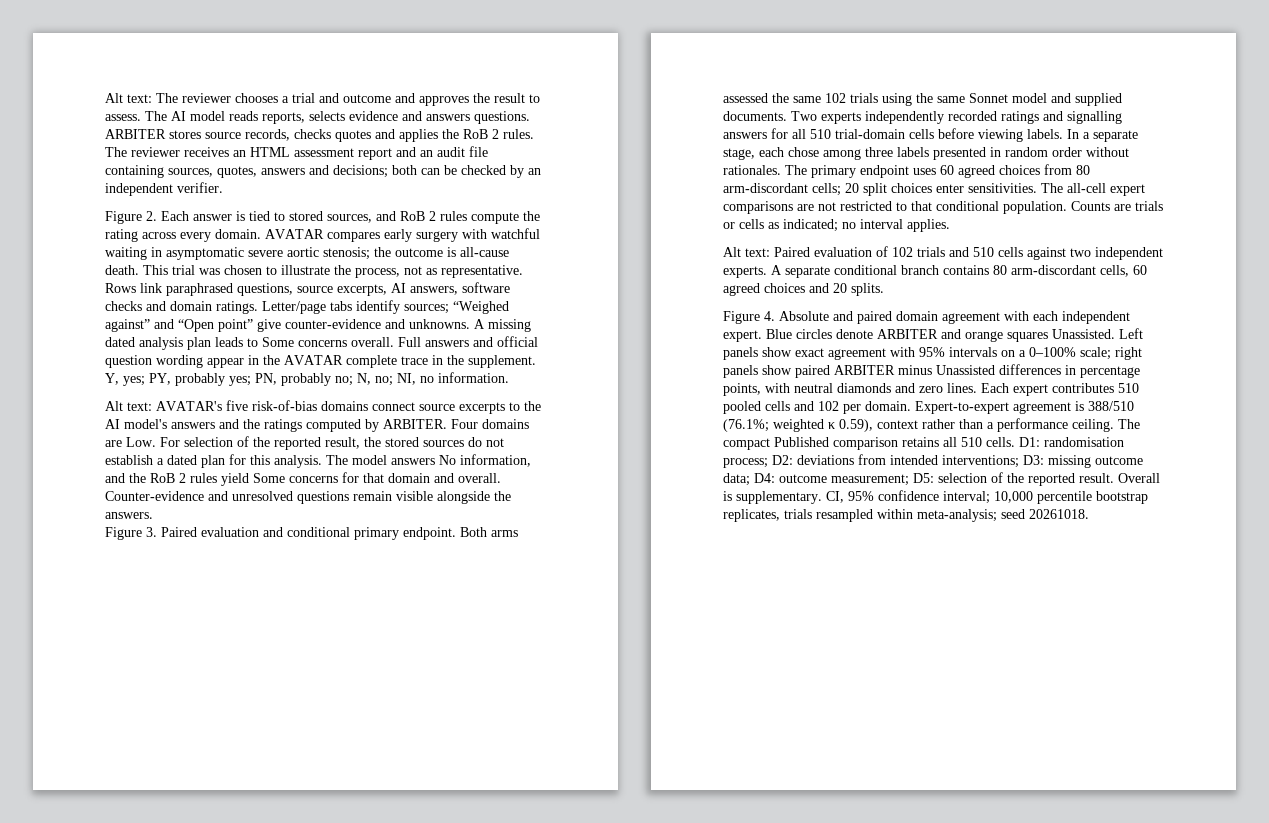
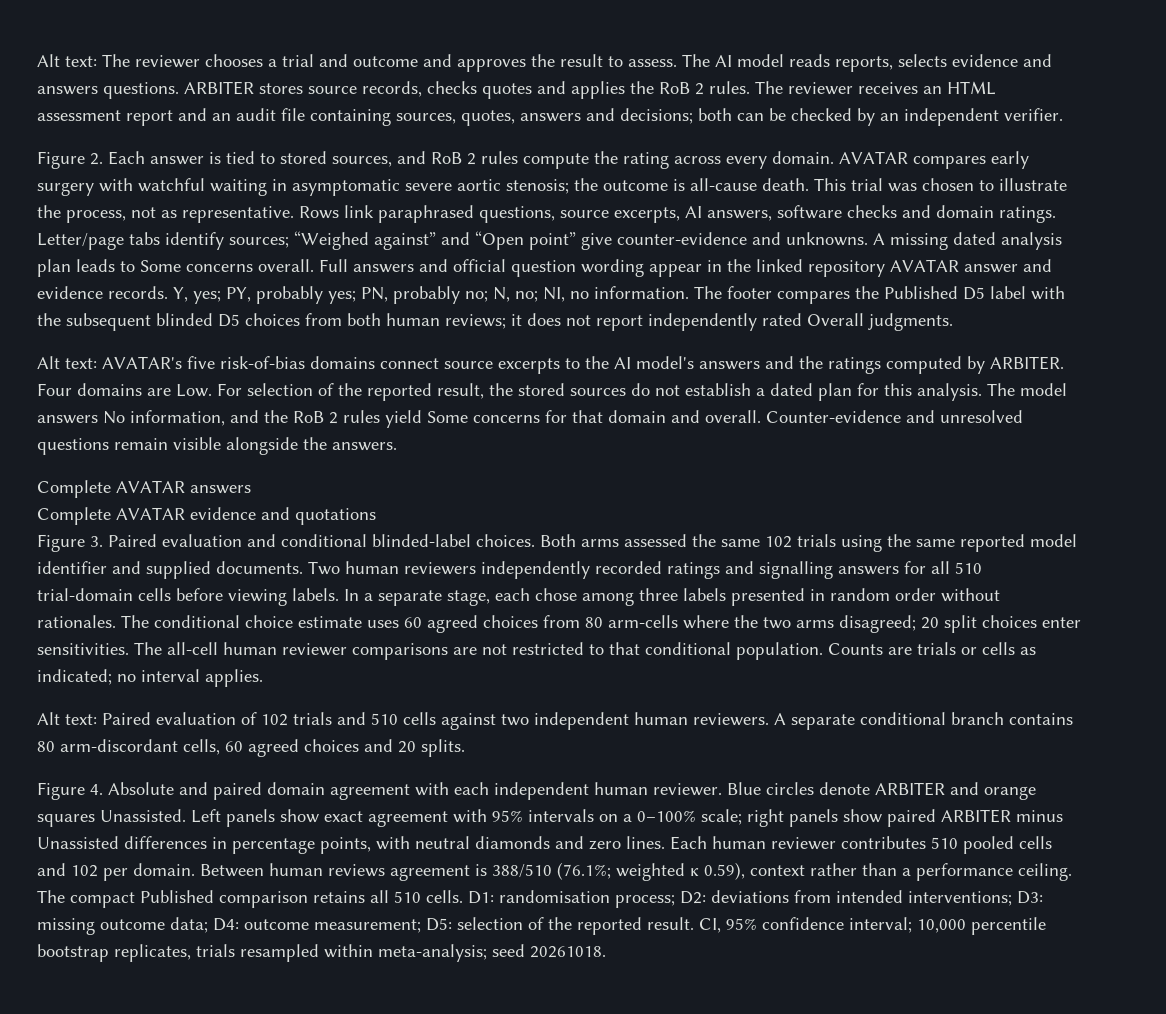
[284,355,536,368] AVATAR complete trace in the supplement. -> [756,259,1052,277] [37,286,168,299] linked repository AVATAR answer and evidence records.
(509, 377) none -> [694,286,1065,304] [37,313,953,331] The footer compares the Published D5 label with the subsequent blinded D5 choices from both human reviews; it does not report independently rated Overall judgments.
(153, 515) none -> [37,480,251,498] [37,507,376,525] // Complete AVATAR answers // Complete AVATAR evidence and quotations
[354,527,456,540] primary endpoint. -> [372,534,535,547] blinded-label choices.
[969,93,1047,103] Sonnet model -> [960,534,1077,552] [37,561,107,574] reported model identifier
[821,112,861,124] experts -> [345,561,476,575] human reviewers
[811,165,909,178] primary endpoint -> [154,615,362,628] conditional choice estimate
[723,183,841,196] arm-discordant cells; -> [608,615,916,633] arm-cells where the two arms disagreed;
[1110,184,1145,196] expert -> [223,642,347,656] human reviewer
[723,266,767,278] experts. -> [634,712,769,726] human reviewers.
[723,330,762,342] expert. -> [594,782,722,796] human reviewer.
[1013,384,1048,396] expert -> [712,836,836,850] human reviewer
[915,401,1009,414] Expert-to-expert -> [200,863,385,877] Between human reviews
[1118,473,1160,483] [723,491,822,504] Overall is supplementary. -> (694, 923) none

